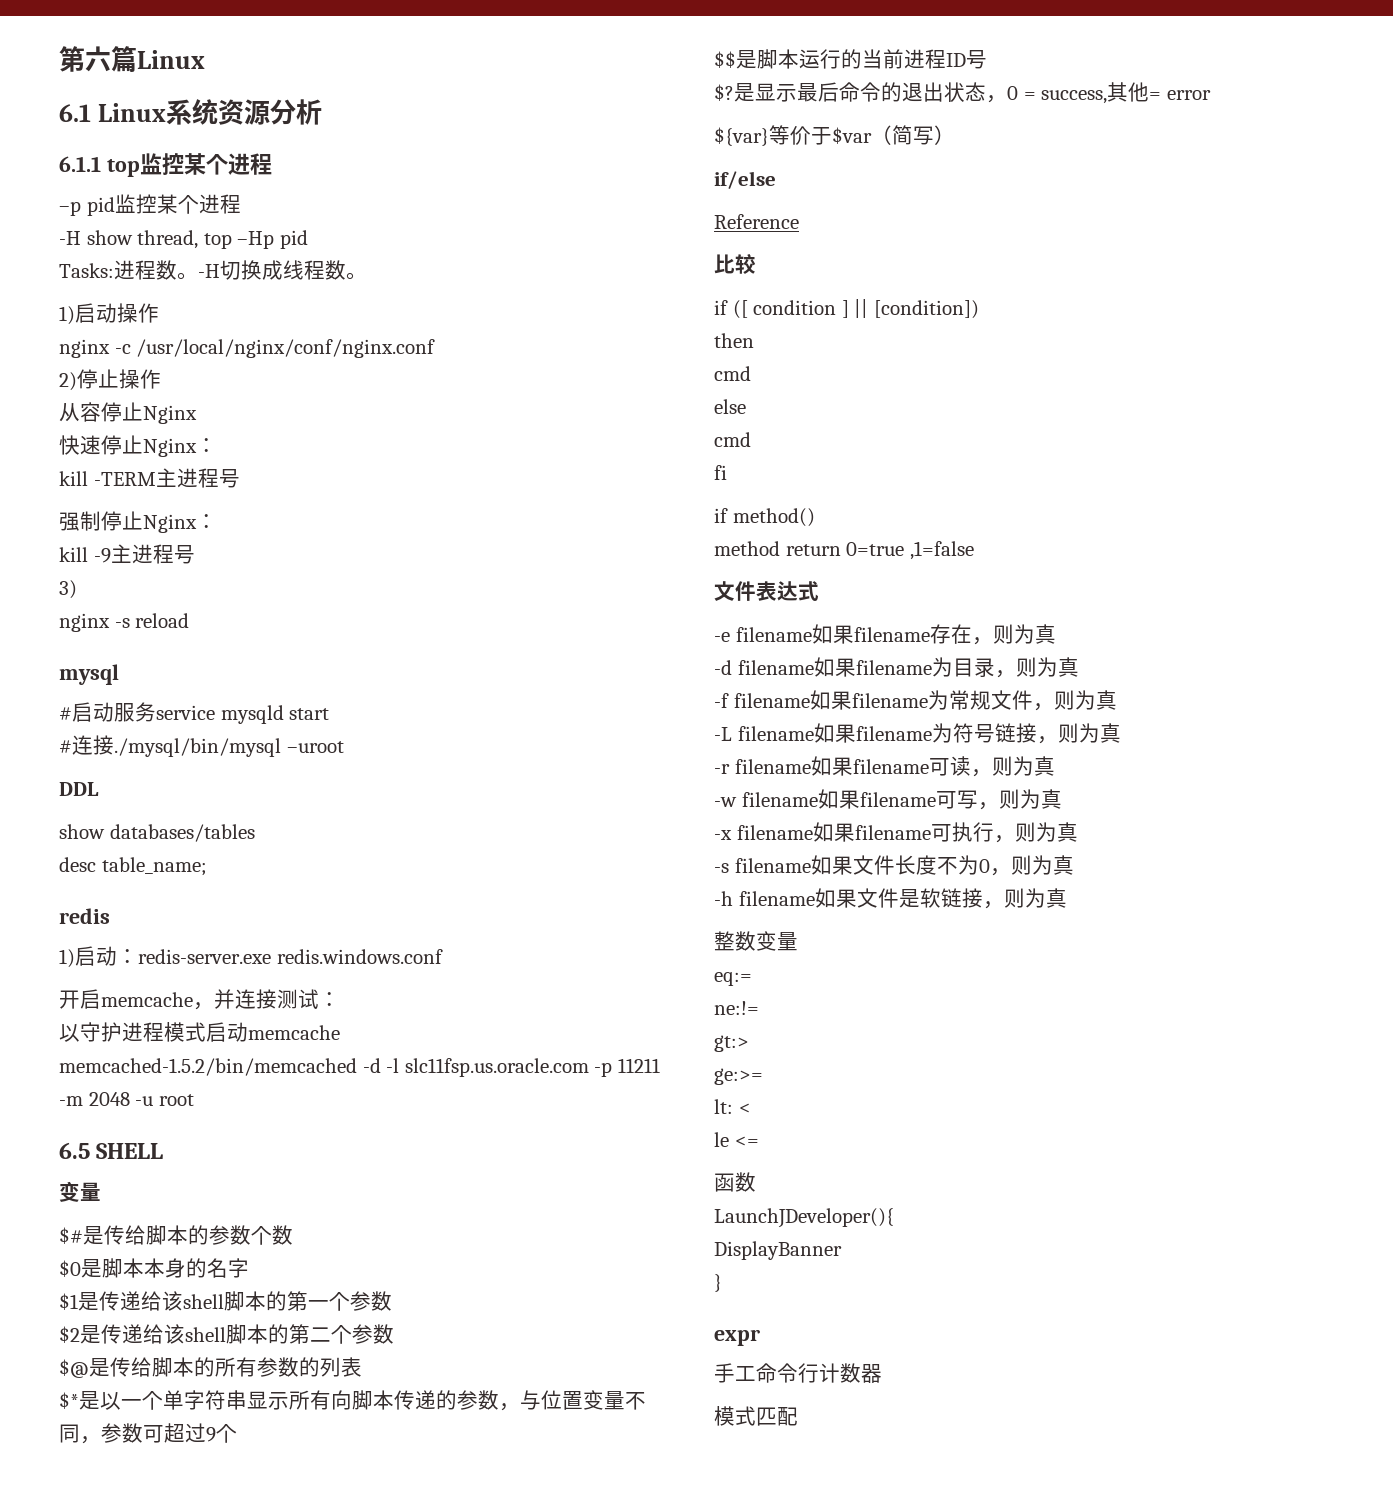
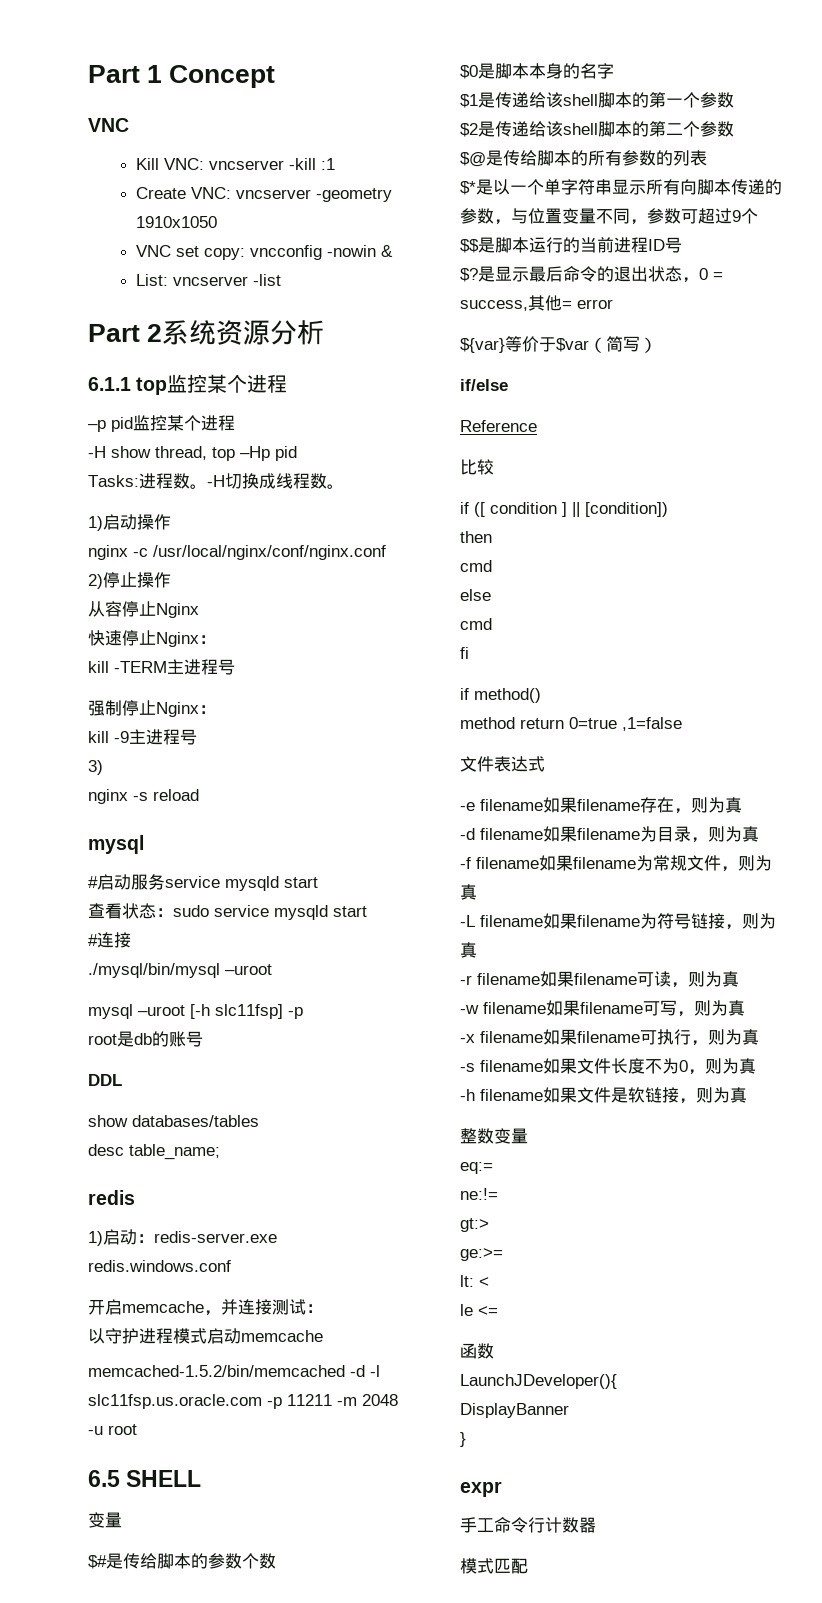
[59,46,205,72] [59,103,167,122] 第六篇Linux // 6.1 Linux -> [88,65,276,88] [88,118,129,132] [136,158,336,170] [136,187,393,202] [136,216,218,228] [136,245,394,260] [136,274,282,286] [88,324,163,342] Part 1 Concept // VNC // Kill VNC: vncserver -kill :1 // Create VNC: vncserver -geometry 1910x1050 // VNC set copy: vncconfig -nowin & // List: vncserver -list // Part 2
(330, 714) none -> [88,903,367,920] // 查看状态：sudo service mysqld start
(114, 745) none -> (131, 940) //
(344, 747) none -> [88,1004,303,1019] [88,1031,203,1047] // mysql –uroot [-h slc11fsp] -p // root是db的账号

